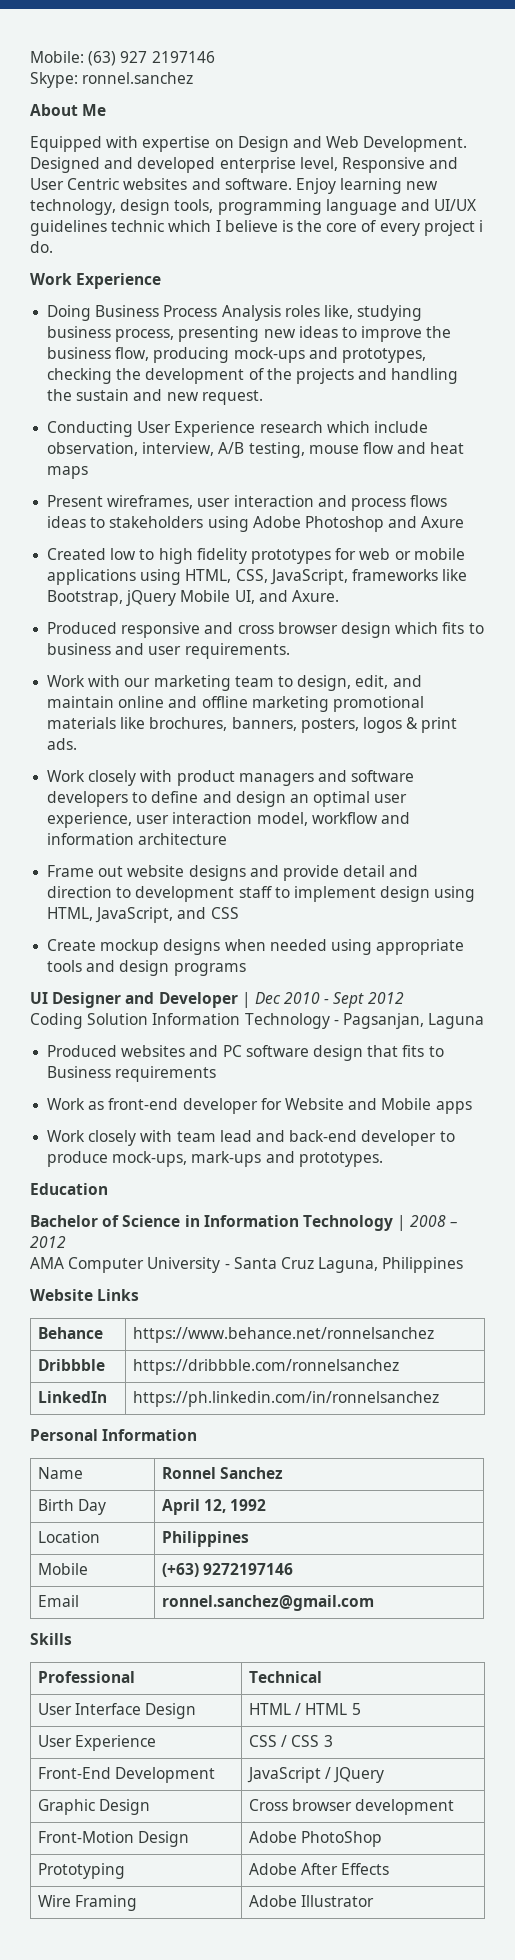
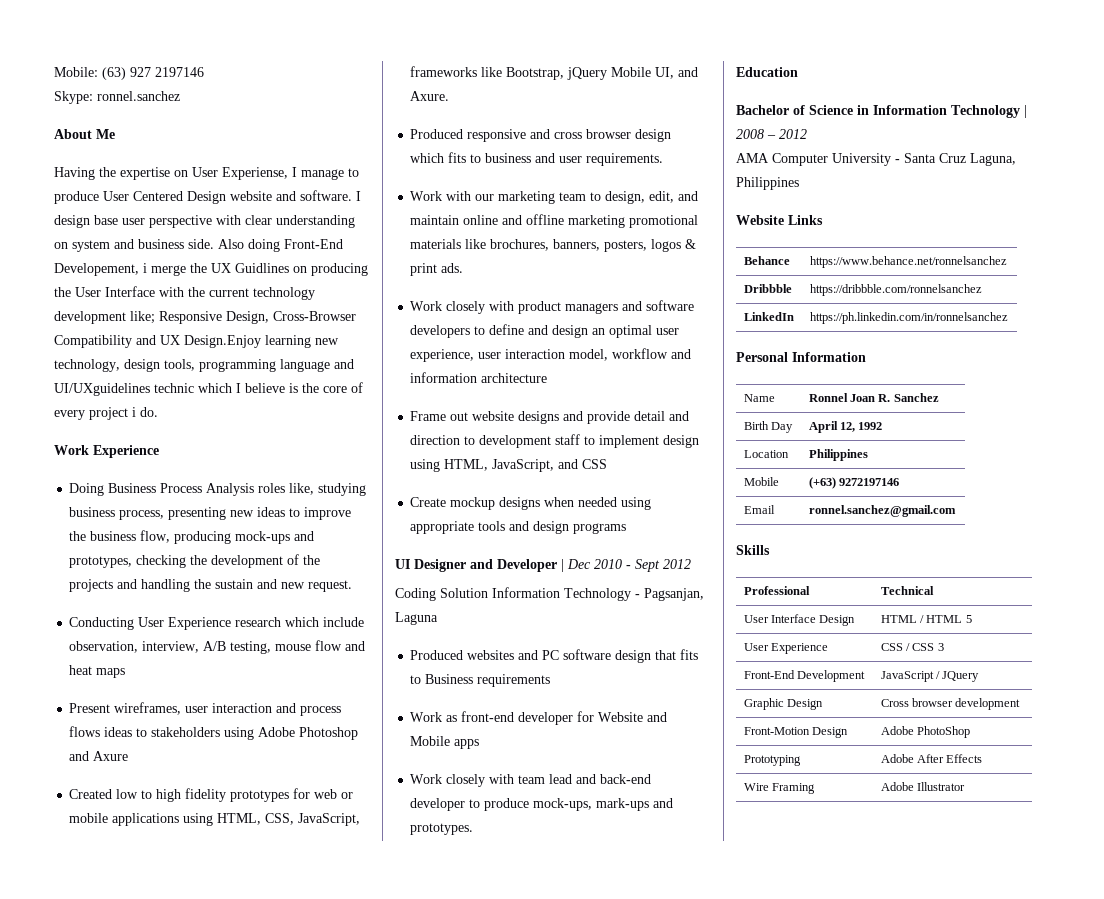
[30,136,468,152] [30,157,459,173] [30,178,336,194] Equipped with expertise on Design and Web Development. Designed and developed enterprise level, Responsive and User Centric websites and software. Enjoy -> [54,167,359,180] [54,190,361,204] [54,215,355,228] [54,239,343,252] [54,263,368,276] [54,286,315,300] [54,311,356,324] [54,335,261,348] Having the expertise on User Experiense, I manage to produce User Centered Design website and software. I design base user perspective with clear understanding on system and business side. Also doing Front-End Developement, i merge the UX Guidlines on producing the User Interface with the current technology development like; Responsive Design, Cross-Browser Compatibility and UX Design.Enjoy
[434,199,478,211] [30,220,107,236] UI/UX guidelines -> [54,383,150,396] UI/UXguidelines
(217, 1473) none -> [850,394,891,402] Joan R.

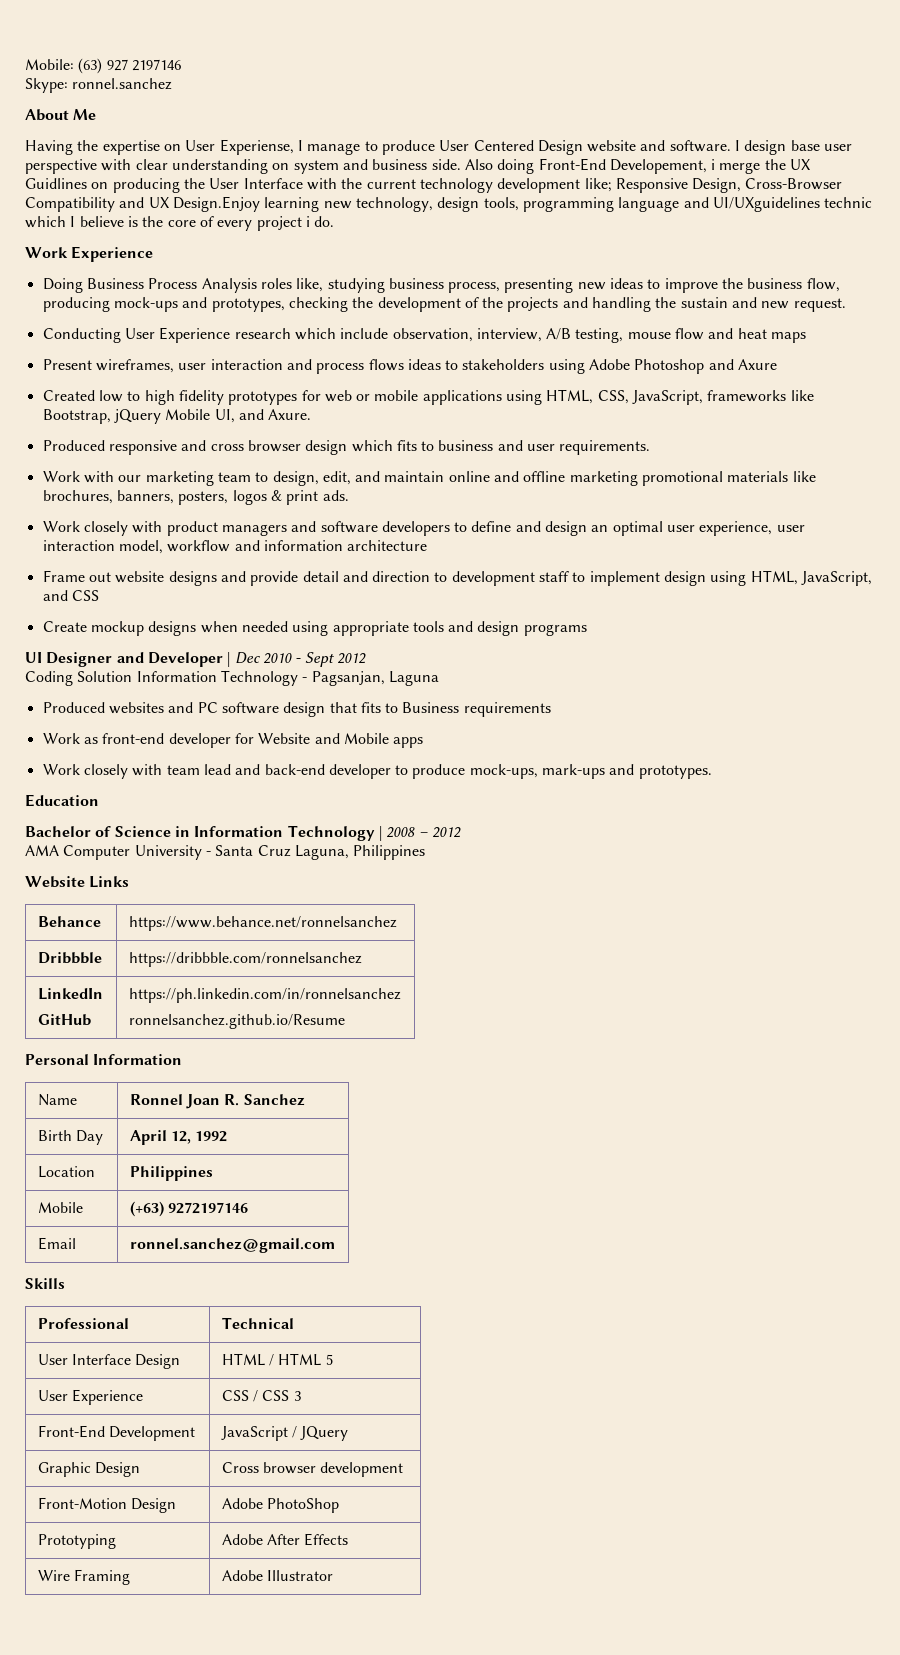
(794, 316) none -> [37,1014,91,1026] // GitHub
(1008, 318) none -> [128,1014,345,1029] // ronnelsanchez.github.io/Resume

